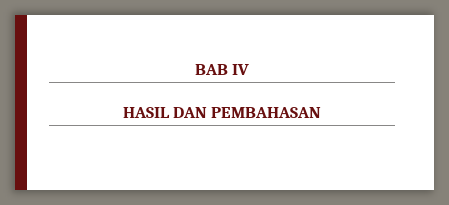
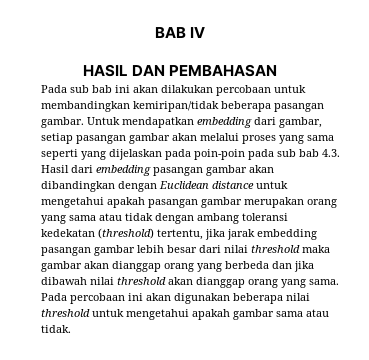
(322, 112) none -> [40,85,306,96] [40,101,324,112] [40,117,322,128] [40,133,334,144] [40,149,340,160] [40,165,274,176] [40,181,288,192] [40,197,337,208] [40,213,288,224] [40,228,317,240] [40,245,330,256] [40,261,314,272] [40,277,339,288] [40,293,310,304] [40,309,329,320] [40,325,71,333] // Pada sub bab ini akan dilakukan percobaan untuk membandingkan kemiripan/tidak beberapa pasangan gambar. Untuk mendapatkan embedding dari gambar, setiap pasangan gambar akan melalui proses yang sama seperti yang dijelaskan pada poin-poin pada sub bab 4.3. Hasil dari embedding pasangan gambar akan dibandingkan dengan Euclidean distance untuk mengetahui apakah pasangan gambar merupakan orang yang sama atau tidak dengan ambang toleransi kedekatan (threshold) tertentu, jika jarak embedding pasangan gambar lebih besar dari nilai threshold maka gambar akan dianggap orang yang berbeda dan jika dibawah nilai threshold akan dianggap orang yang sama. Pada percobaan ini akan digunakan beberapa nilai threshold untuk mengetahui apakah gambar sama atau tidak.

